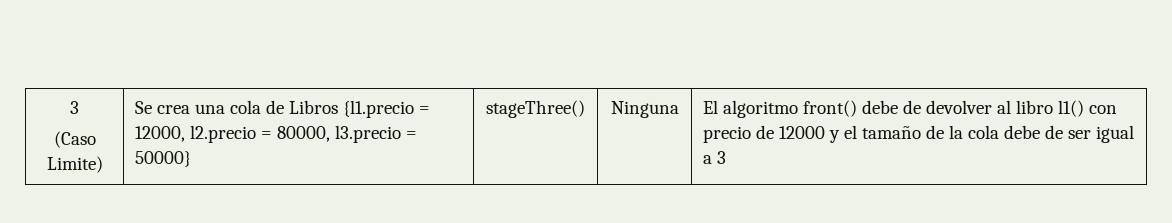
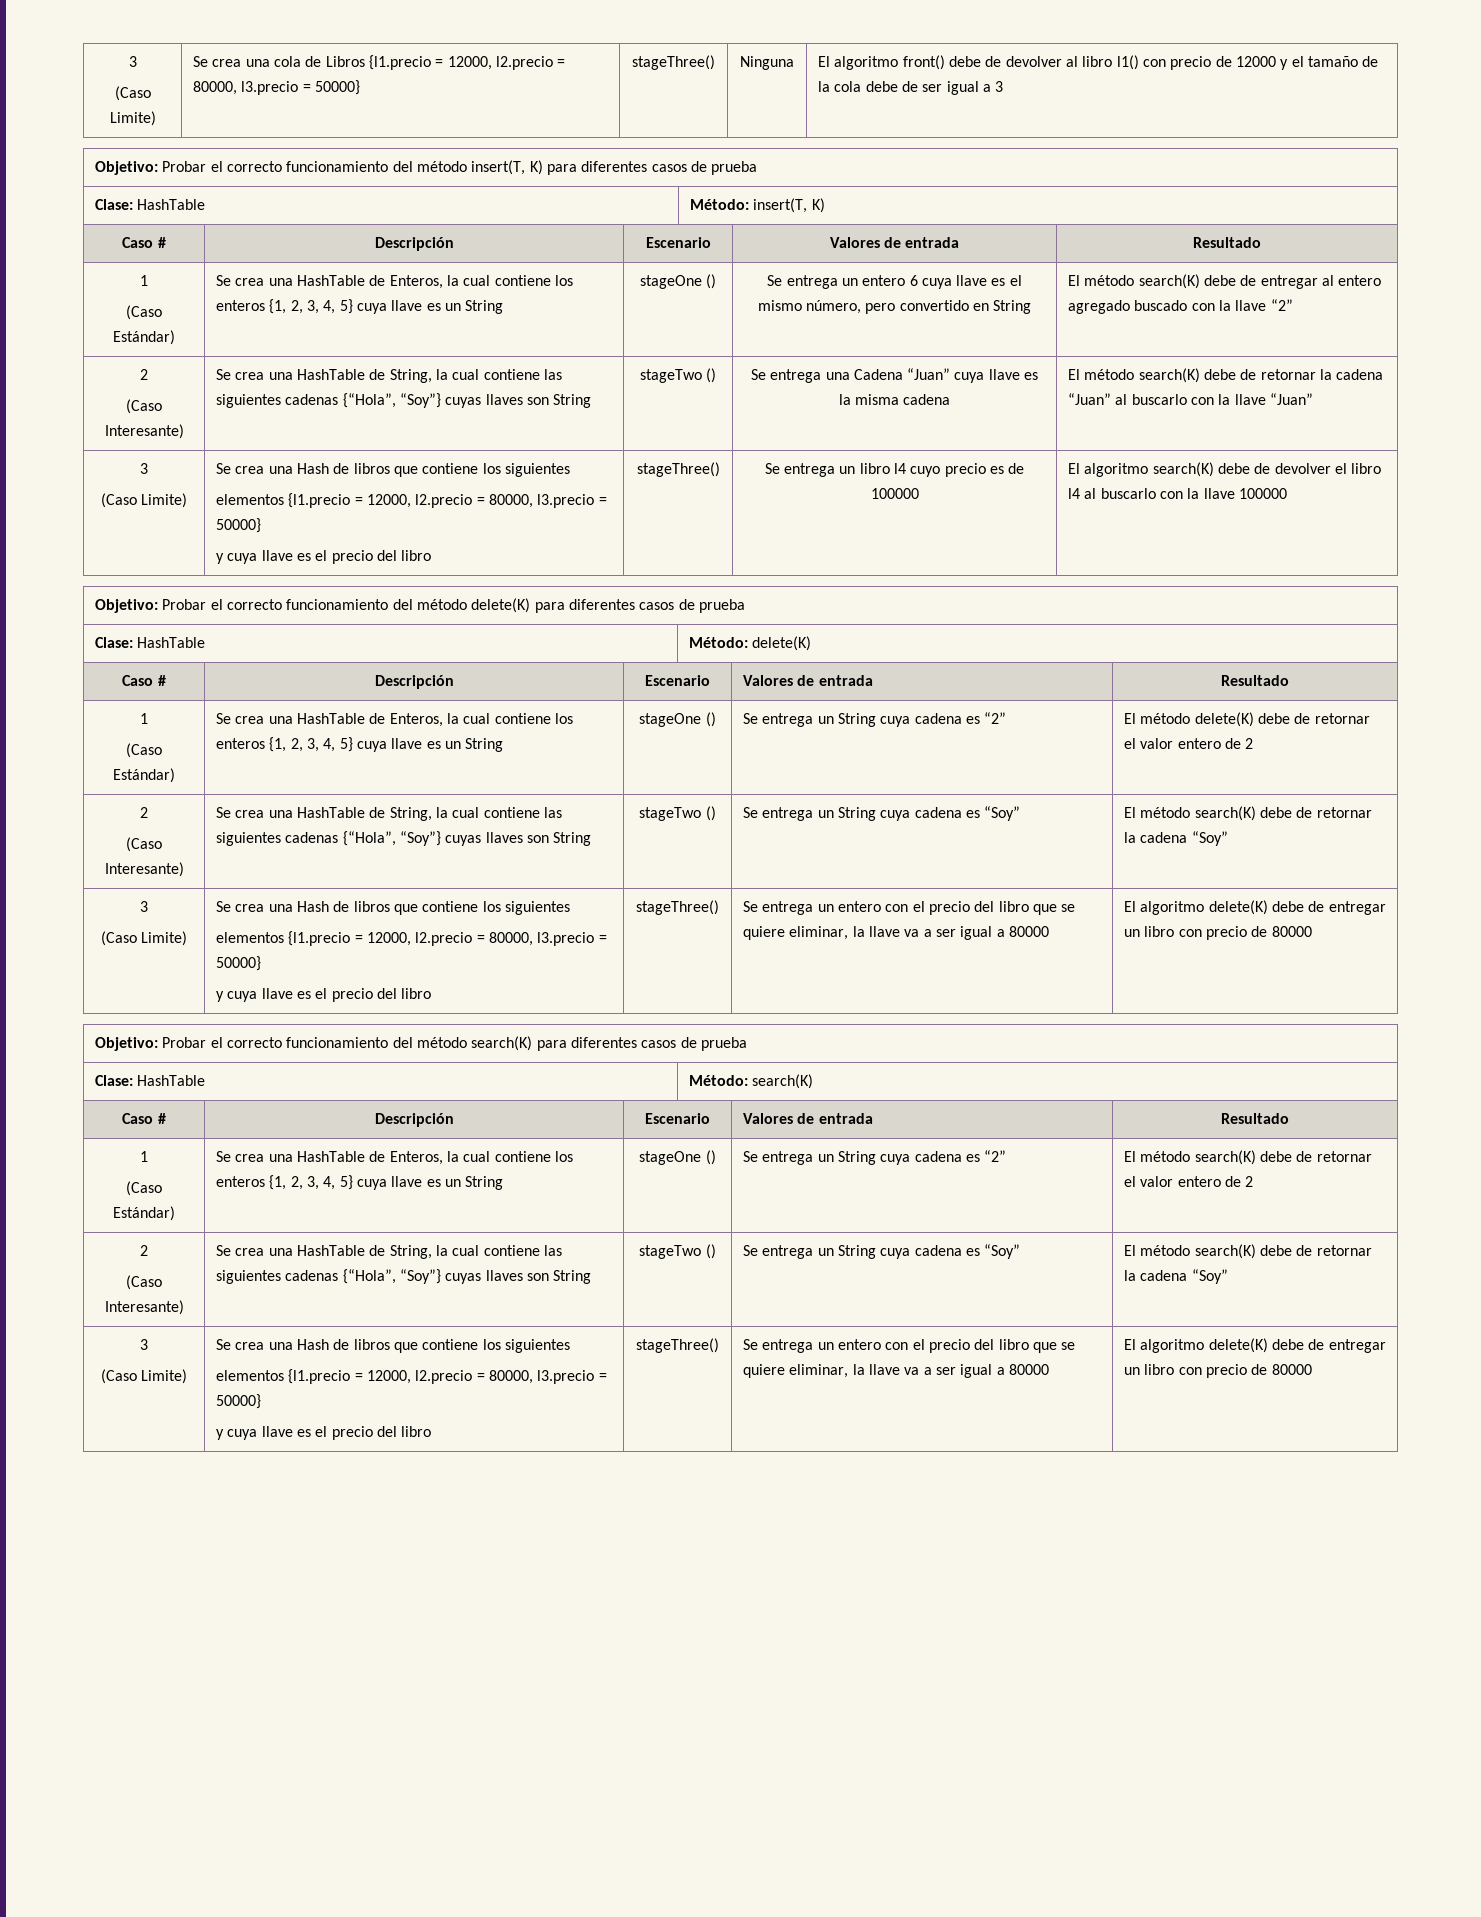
(727, 157) none -> [95,160,758,175] [95,199,206,210] [690,198,825,213] [122,237,166,248] [374,237,454,251] [645,237,711,248] [829,237,960,248] [1193,237,1261,248] [140,275,148,286] [126,305,162,320] [113,330,175,345] [216,275,573,289] [216,299,504,314] [639,274,717,289] [767,275,1022,289] [757,300,1032,314] [1068,274,1382,289] [1068,299,1293,314] [140,369,148,380] [126,399,162,414] [104,424,184,439] [216,369,562,383] [216,393,592,408] [639,368,717,383] [750,368,1039,383] [838,394,951,405] [1068,368,1384,383] [1068,393,1314,405] [140,463,148,474] [100,493,188,508] [216,463,570,477] [216,493,607,508] [216,518,262,533] [216,550,432,564] [636,462,720,477] [764,463,1025,477] [870,488,919,499] [1068,462,1382,477] [1068,488,1288,499] [95,598,745,613] [95,637,206,648] [689,636,812,651] [122,675,166,686] [374,675,454,689] [645,675,710,686] [743,675,873,686] [1221,675,1289,686] [140,713,148,724] [126,743,162,758] [113,768,175,783] [216,713,573,727] [216,737,504,752] [639,712,716,727] [743,712,1007,727] [1124,712,1370,727] [1124,738,1254,749] [140,807,148,818] [126,837,162,852] [104,862,184,877] [216,807,562,821] [216,831,592,846] [639,806,716,821] [743,806,1021,821] [1124,806,1372,821] [1124,831,1228,846] [140,901,148,912] [100,931,188,946] [216,901,570,915] [216,931,607,946] [216,956,262,971] [216,988,432,1002] [636,900,719,915] [743,901,1076,915] [743,926,1049,940] [1124,900,1386,915] [1124,926,1312,940] [95,1036,747,1051] [95,1075,206,1086] [689,1074,814,1089] [122,1113,166,1124] [374,1113,454,1127] [645,1113,710,1124] [743,1113,873,1124] [1221,1113,1289,1124] [140,1151,148,1162] [126,1181,162,1196] [113,1206,175,1221] [216,1151,573,1165] [216,1175,504,1190] [639,1150,716,1165] [743,1150,1007,1165] [1124,1150,1372,1165] [1124,1176,1254,1187] [140,1245,148,1256] [126,1275,162,1290] [104,1300,184,1315] [216,1245,562,1259] [216,1269,592,1284] [639,1244,716,1259] [743,1244,1021,1259] [1124,1244,1372,1259] [1124,1269,1228,1284] [140,1339,148,1350] [100,1369,188,1384] [216,1339,570,1353] [216,1369,607,1384] [216,1394,262,1409] [216,1426,432,1440] [636,1338,719,1353] [743,1339,1076,1353] [743,1364,1049,1378] [1124,1338,1386,1353] [1124,1364,1312,1378] // Objetivo: Probar el correcto funcionamiento del método insert(T, K) para diferentes casos de prueba // Clase: HashTable | Método: insert(T, K) // Caso # | Descripción | Escenario | Valores de entrada | Resultado // 1 // (Caso Estándar) | Se crea una HashTable de Enteros, la cual contiene los enteros {1, 2, 3, 4, 5} cuya llave es un String | stageOne () | Se entrega un entero 6 cuya llave es el mismo número, pero convertido en String | El método search(K) debe de entregar al entero agregado buscado con la llave “2” // 2 // (Caso Interesante) | Se crea una HashTable de String, la cual contiene las siguientes cadenas {“Hola”, “Soy”} cuyas llaves son String | stageTwo () | Se entrega una Cadena “Juan” cuya llave es la misma cadena | El método search(K) debe de retornar la cadena “Juan” al buscarlo con la llave “Juan” // 3 // (Caso Limite) | Se crea una Hash de libros que contiene los siguientes // elementos {l1.precio = 12000, l2.precio = 80000, l3.precio = 50000} // y cuya llave es el precio del libro | stageThree() | Se entrega un libro l4 cuyo precio es de 100000 | El algoritmo search(K) debe de devolver el libro l4 al buscarlo con la llave 100000 // Objetivo: Probar el correcto funcionamiento del método delete(K) para diferentes casos de prueba // Clase: HashTable | Método: delete(K) // Caso # | Descripción | Escenario | Valores de entrada | Resultado // 1 // (Caso Estándar) | Se crea una HashTable de Enteros, la cual contiene los enteros {1, 2, 3, 4, 5} cuya llave es un String | stageOne () | Se entrega un String cuya cadena es “2” | El método delete(K) debe de retornar el valor entero de 2 // 2 // (Caso Interesante) | Se crea una HashTable de String, la cual contiene las siguientes cadenas {“Hola”, “Soy”} cuyas llaves son String | stageTwo () | Se entrega un String cuya cadena es “Soy” | El método search(K) debe de retornar la cadena “Soy” // 3 // (Caso Limite) | Se crea una Hash de libros que contiene los siguientes // elementos {l1.precio = 12000, l2.precio = 80000, l3.precio = 50000} // y cuya llave es el precio del libro | stageThree() | Se entrega un entero con el precio del libro que se quiere eliminar, la llave va a ser igual a 80000 | El algoritmo delete(K) debe de entregar un libro con precio de 80000 // Objetivo: Probar el correcto funcionamiento del método search(K) para diferentes casos de prueba // Clase: HashTable | Método: search(K) // Caso # | Descripción | Escenario | Valores de entrada | Resultado // 1 // (Caso Estándar) | Se crea una HashTable de Enteros, la cual contiene los enteros {1, 2, 3, 4, 5} cuya llave es un String | stageOne () | Se entrega un String cuya cadena es “2” | El método search(K) debe de retornar el valor entero de 2 // 2 // (Caso Interesante) | Se crea una HashTable de String, la cual contiene las siguientes cadenas {“Hola”, “Soy”} cuyas llaves son String | stageTwo () | Se entrega un String cuya cadena es “Soy” | El método search(K) debe de retornar la cadena “Soy” // 3 // (Caso Limite) | Se crea una Hash de libros que contiene los siguientes // elementos {l1.precio = 12000, l2.precio = 80000, l3.precio = 50000} // y cuya llave es el precio del libro | stageThree() | Se entrega un entero con el precio del libro que se quiere eliminar, la llave va a ser igual a 80000 | El algoritmo delete(K) debe de entregar un libro con precio de 80000

